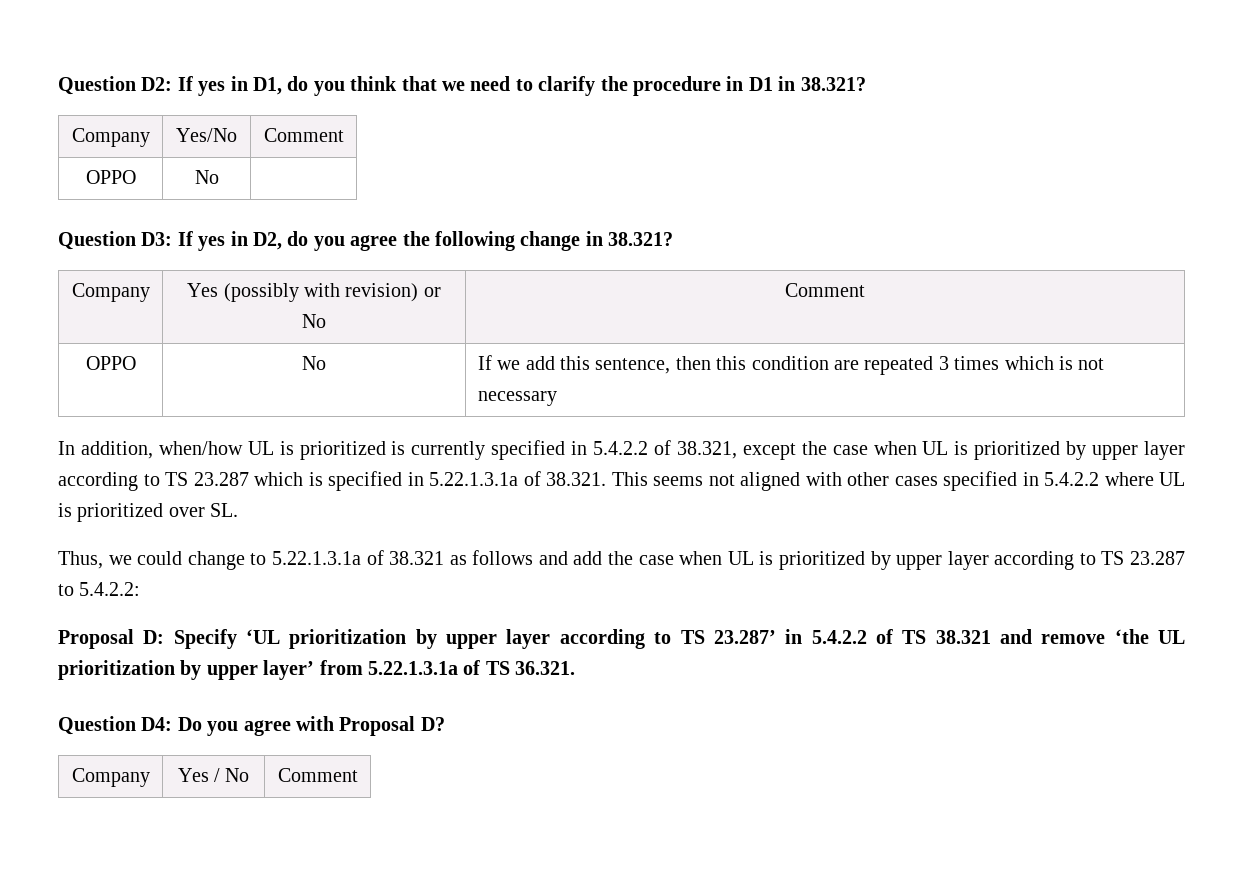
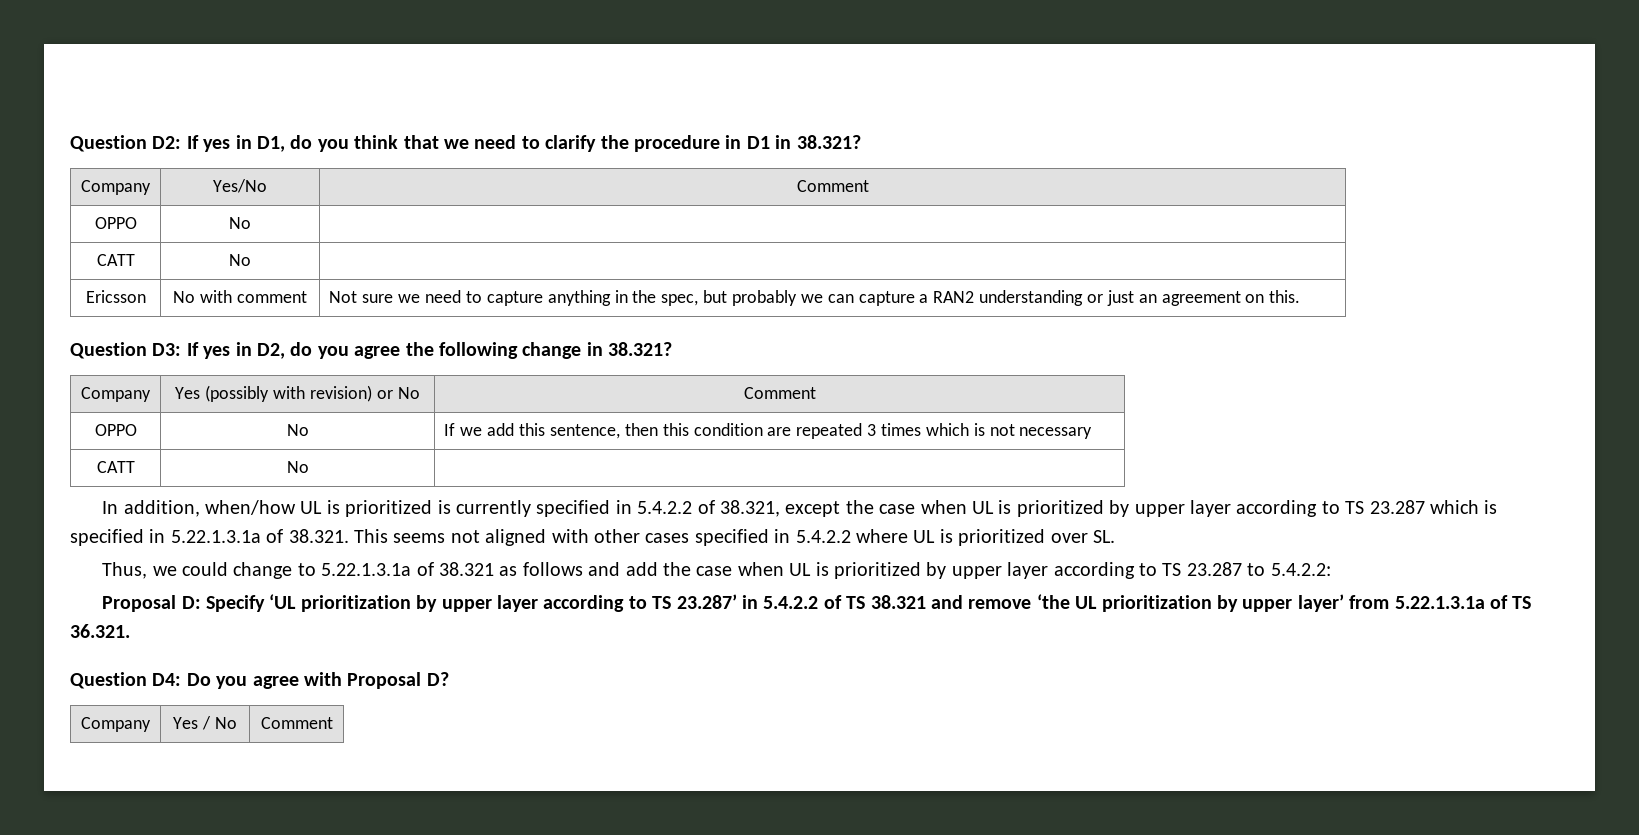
(219, 177) none -> [96,254,135,266] [229,254,252,266] [85,290,146,303] [173,290,307,303] [329,290,1301,306] // CATT | No | // Ericsson | No with comment | Not sure we need to capture anything in the spec, but probably we can capture a RAN2 understanding or just an agreement on this.
(557, 398) none -> [96,461,135,473] [286,461,309,473] // CATT | No |

